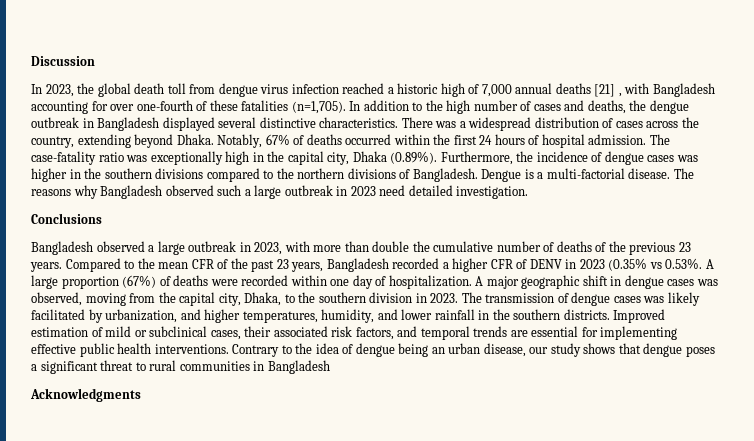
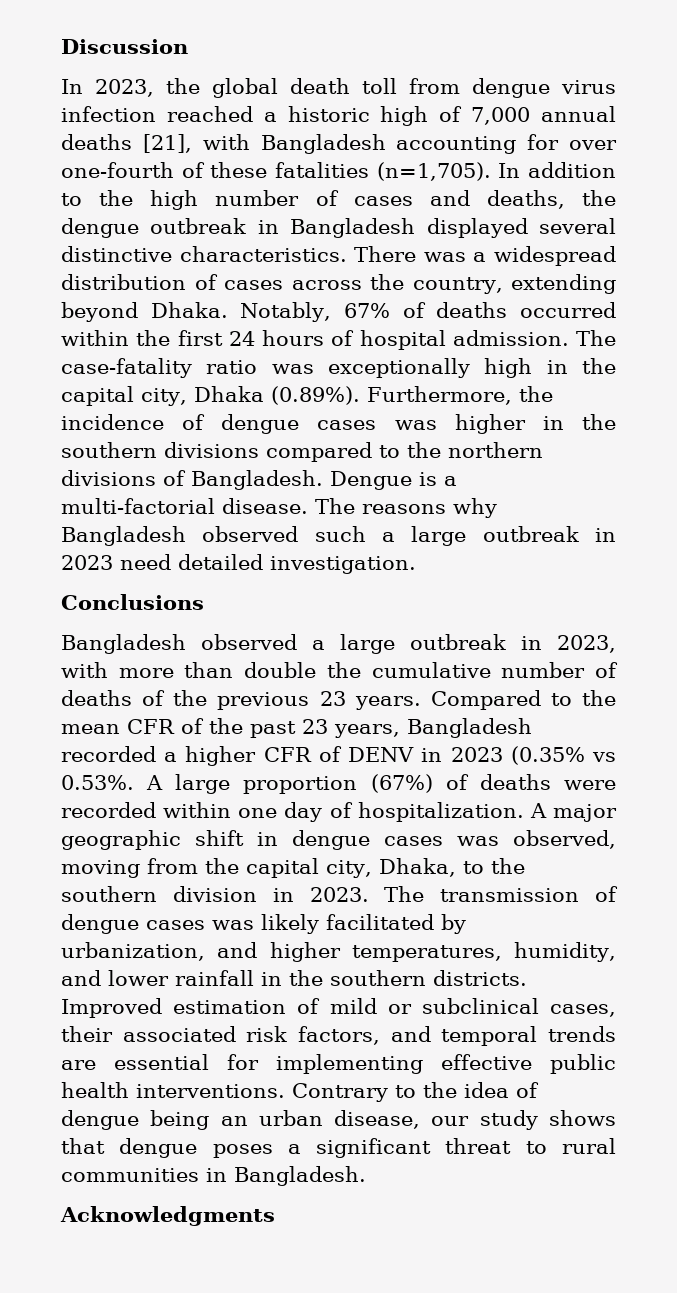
[594,84,622,97] [21] , -> [142,134,192,153] [21],
[267,360,330,374] Bangladesh -> [234,1166,366,1186] Bangladesh.

